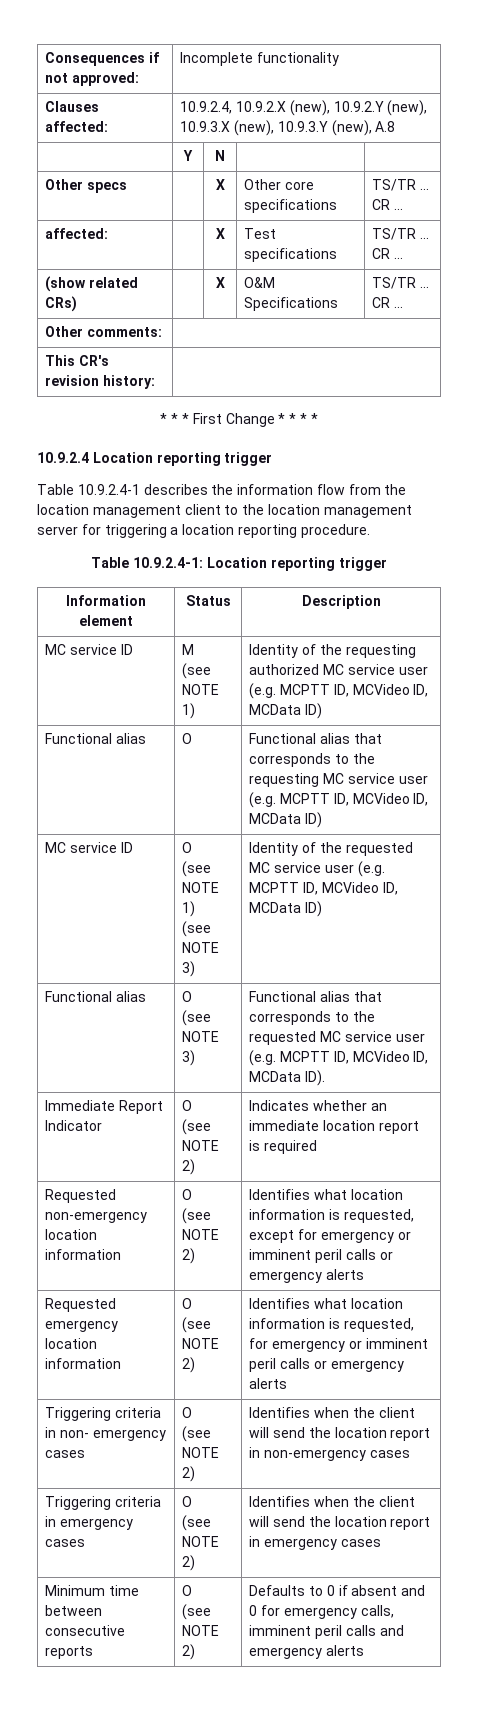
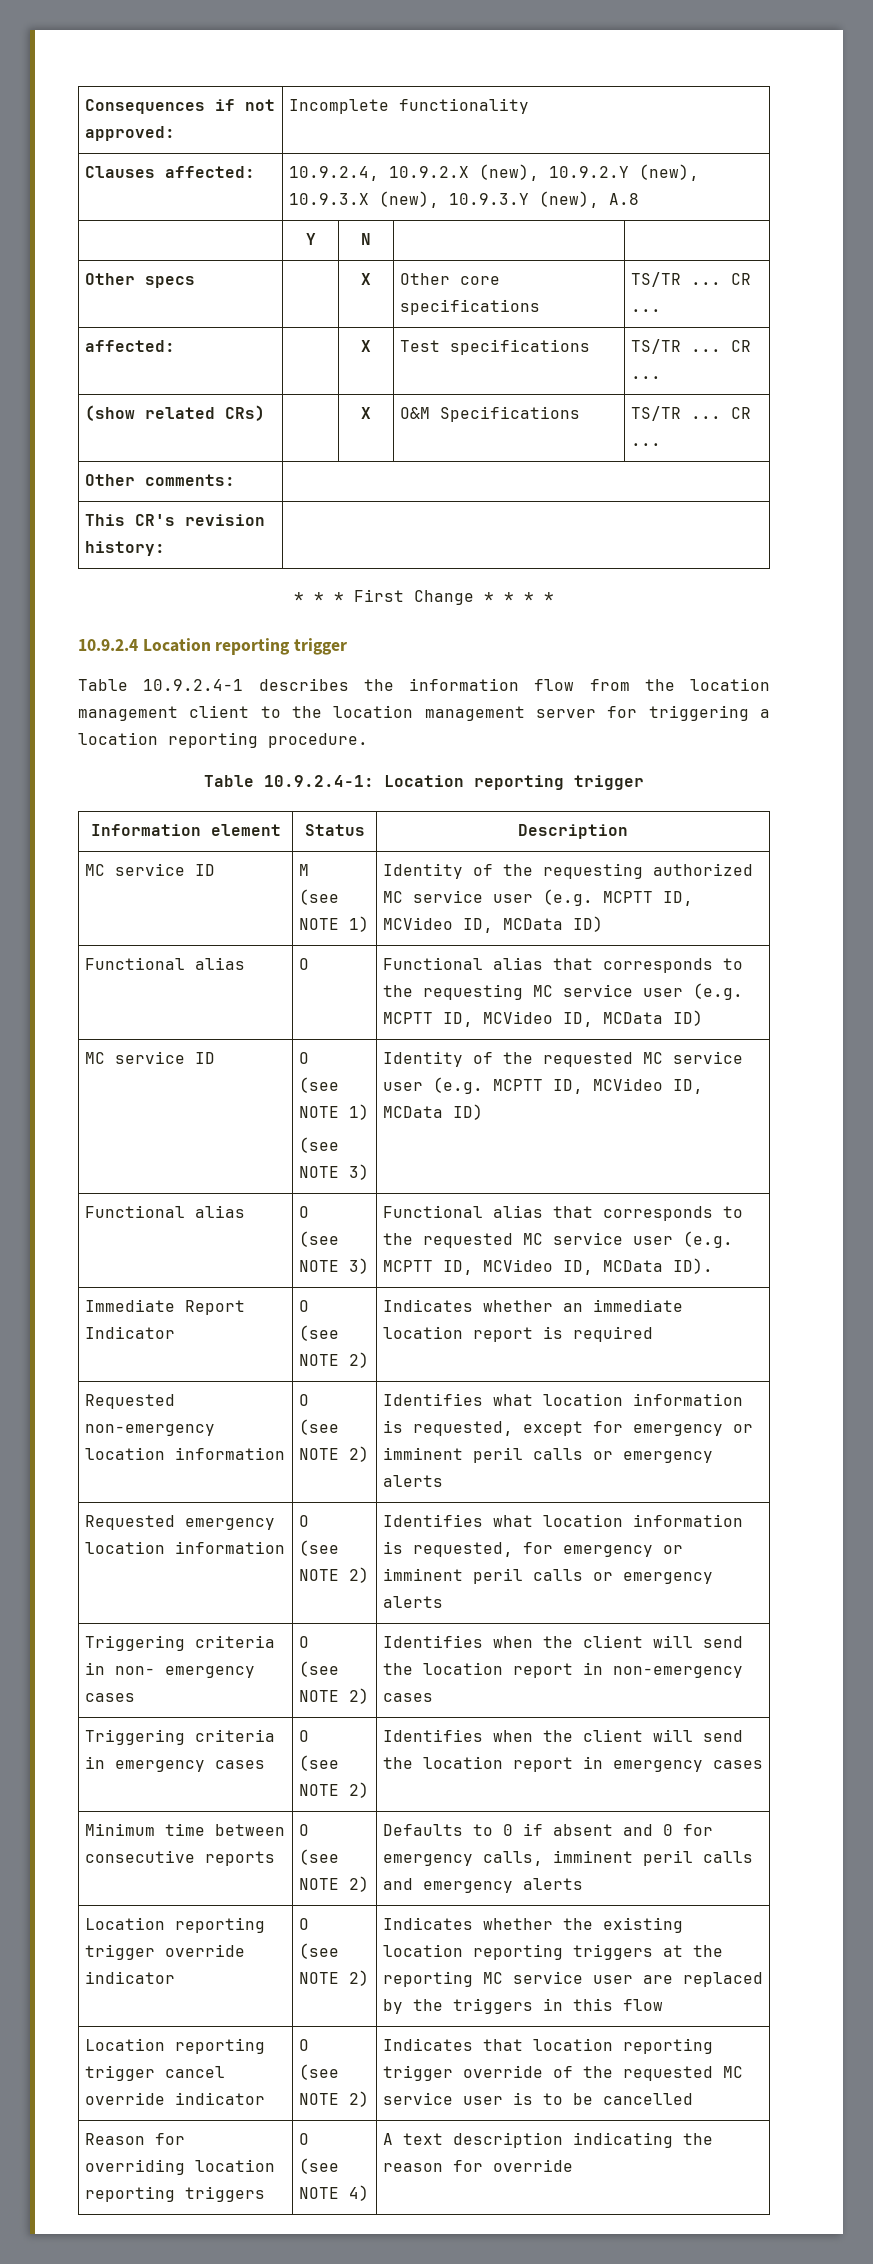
(365, 1650) none -> [84,1917,265,1933] [84,1944,245,1960] [84,1971,175,1984] [298,1918,309,1930] [298,1943,339,1959] [298,1970,369,1986] [382,1917,683,1933] [382,1944,723,1960] [382,1971,763,1987] [382,1998,663,2014] [84,2038,265,2054] [84,2065,225,2081] [84,2092,265,2105] [298,2039,309,2051] [298,2064,339,2080] [298,2091,369,2107] [382,2038,713,2054] [382,2065,743,2081] [382,2092,693,2105] [84,2133,185,2145] [84,2159,275,2175] [84,2186,265,2202] [298,2133,309,2145] [298,2158,339,2174] [298,2185,369,2201] [382,2132,713,2148] [382,2159,573,2172] // Location reporting trigger override indicator | O // (see NOTE 2) | Indicates whether the existing location reporting triggers at the reporting MC service user are replaced by the triggers in this flow // Location reporting trigger cancel override indicator | O // (see NOTE 2) | Indicates that location reporting trigger override of the requested MC service user is to be cancelled // Reason for overriding location reporting triggers | O // (see NOTE 4) | A text description indicating the reason for override

